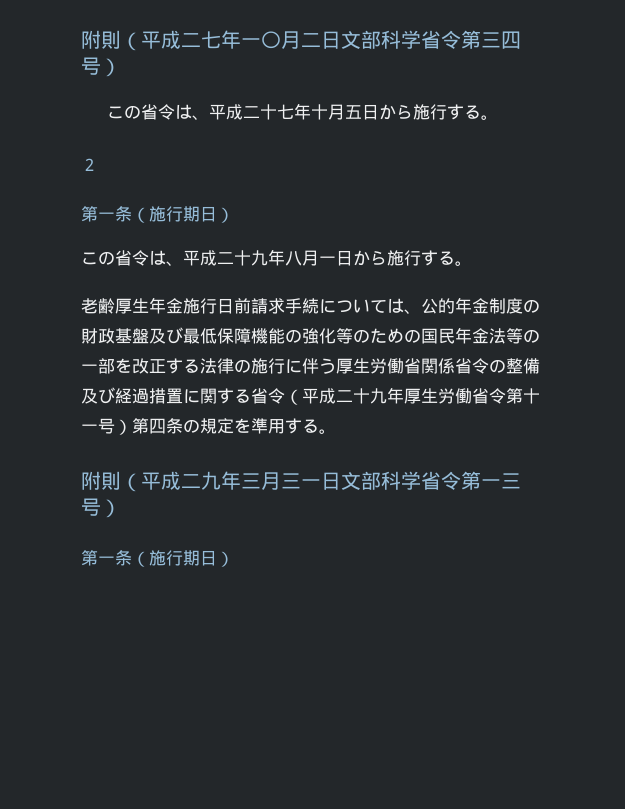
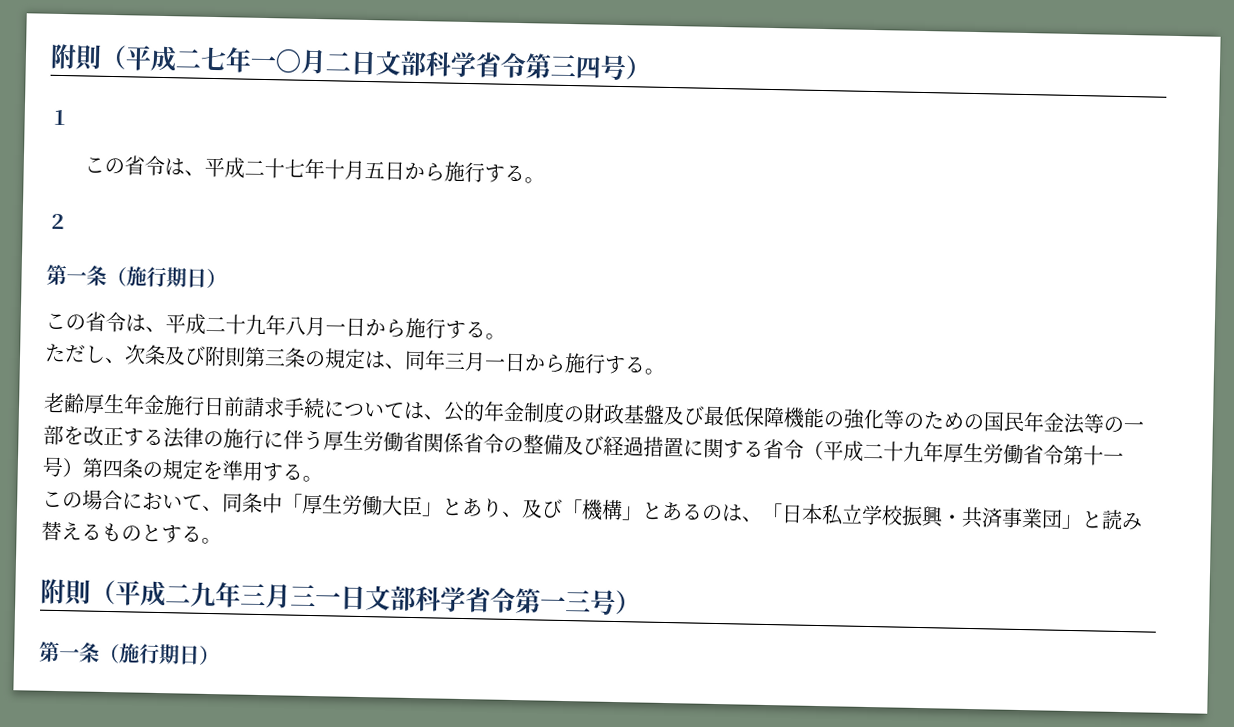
(121, 67) none -> [49,109,70,126] // １
(472, 263) none -> [44,343,665,375] // ただし、次条及び附則第三条の規定は、同年三月一日から施行する。
(336, 431) none -> [42,489,1143,531] [41,520,222,545] // この場合において、同条中「厚生労働大臣」とあり、及び「機構」とあるのは、「日本私立学校振興・共済事業団」と読み替えるものとする。

